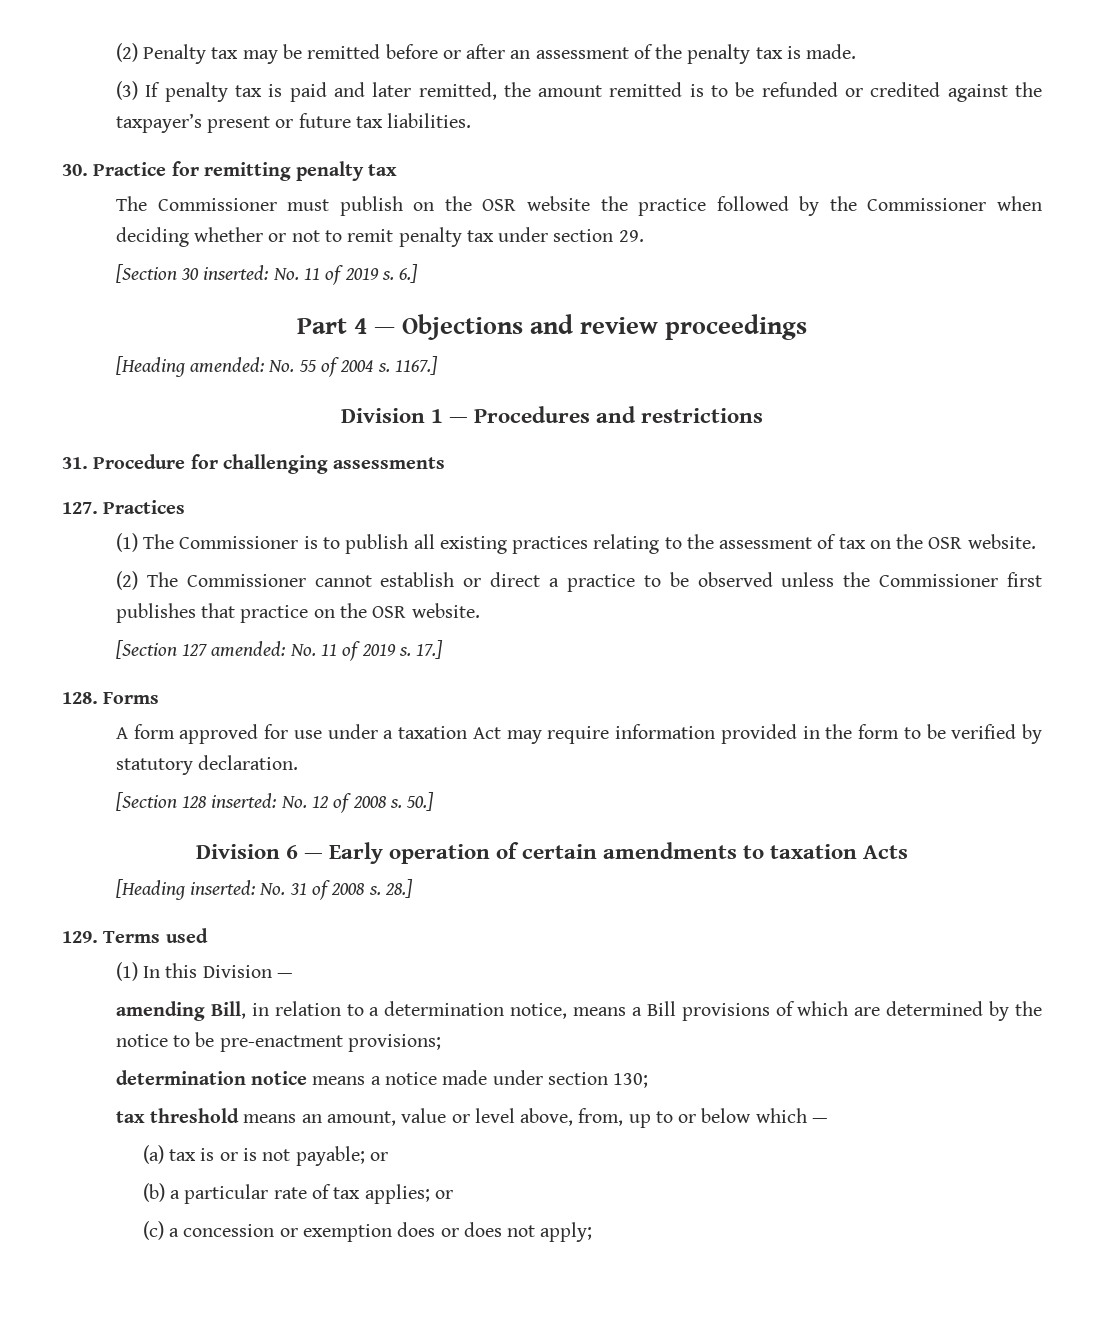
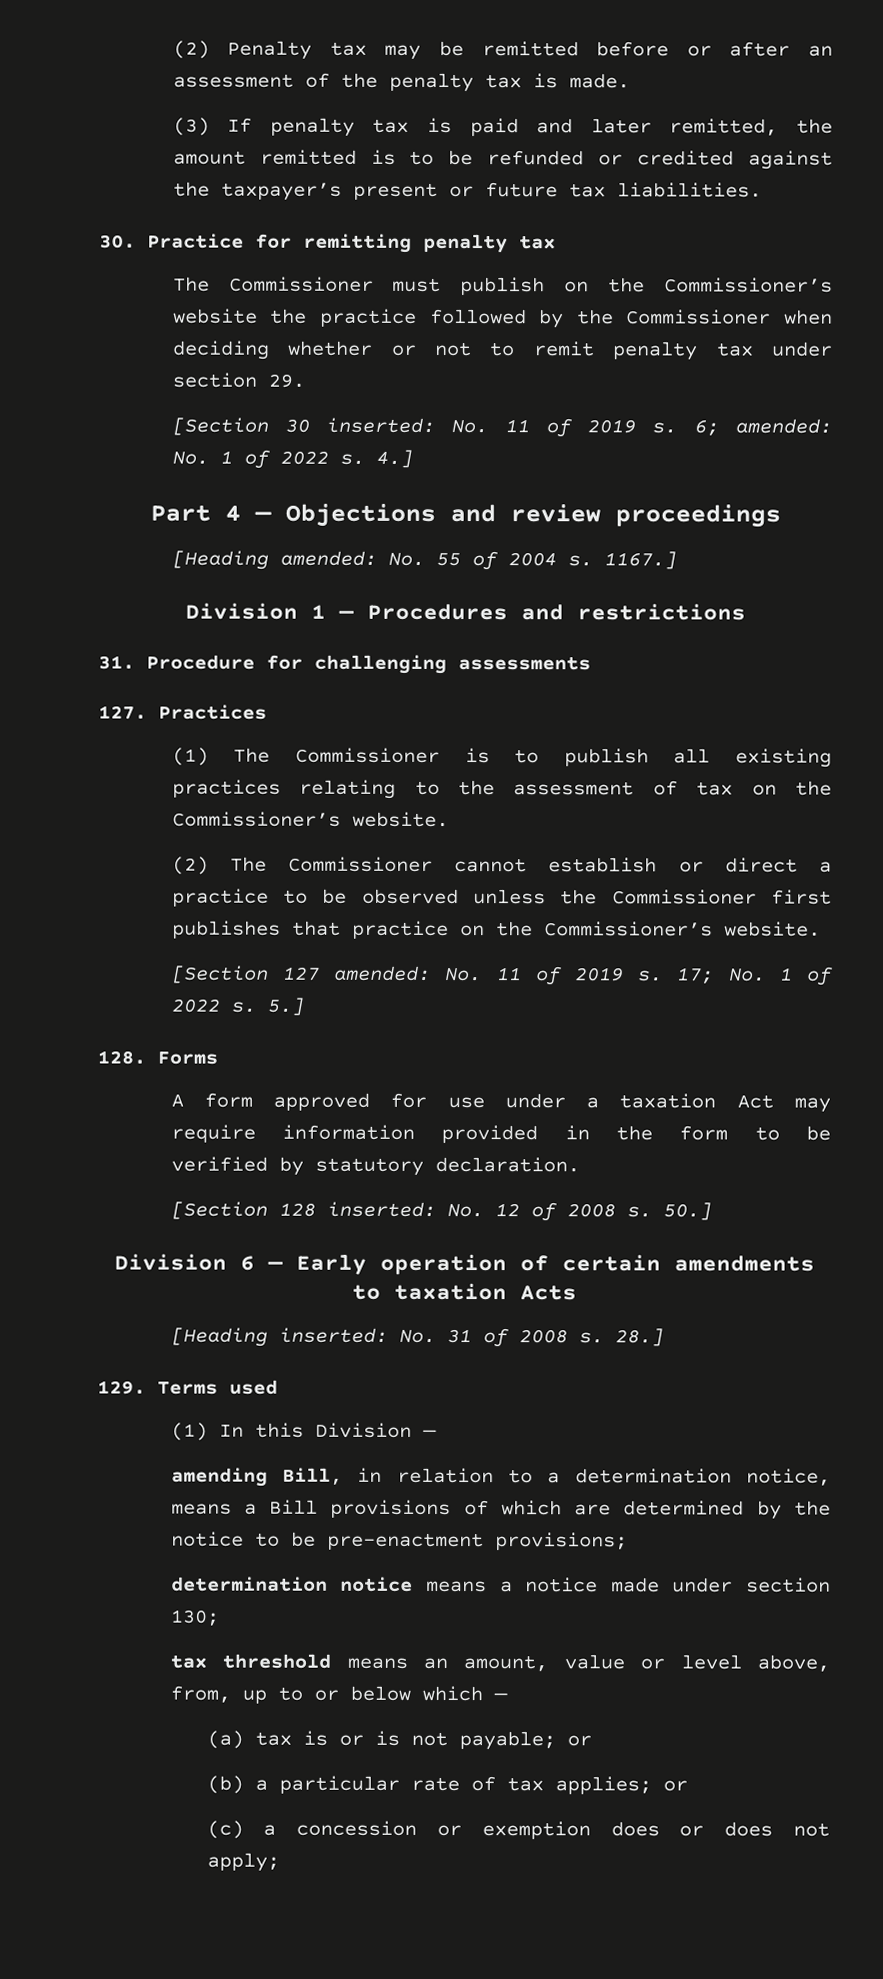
[482,199,517,211] OSR -> [663,277,833,293] Commissioner’s
[399,264,419,283] 6.] -> [693,418,832,436] [171,449,413,469] 6; amended: No. 1 of 2022 s. 4.]
[928,537,963,549] OSR -> [171,811,341,827] Commissioner’s
[372,606,407,618] OSR -> [543,921,713,937] Commissioner’s
[416,640,444,659] 17.] -> [677,966,834,986] [170,997,304,1016] 17; No. 1 of 2022 s. 5.]

